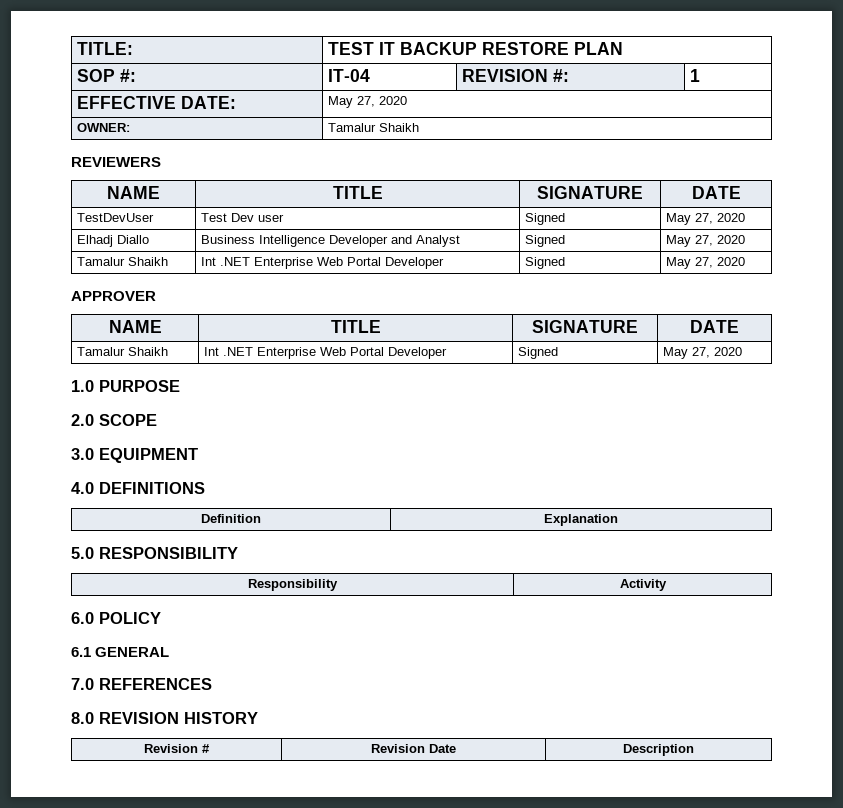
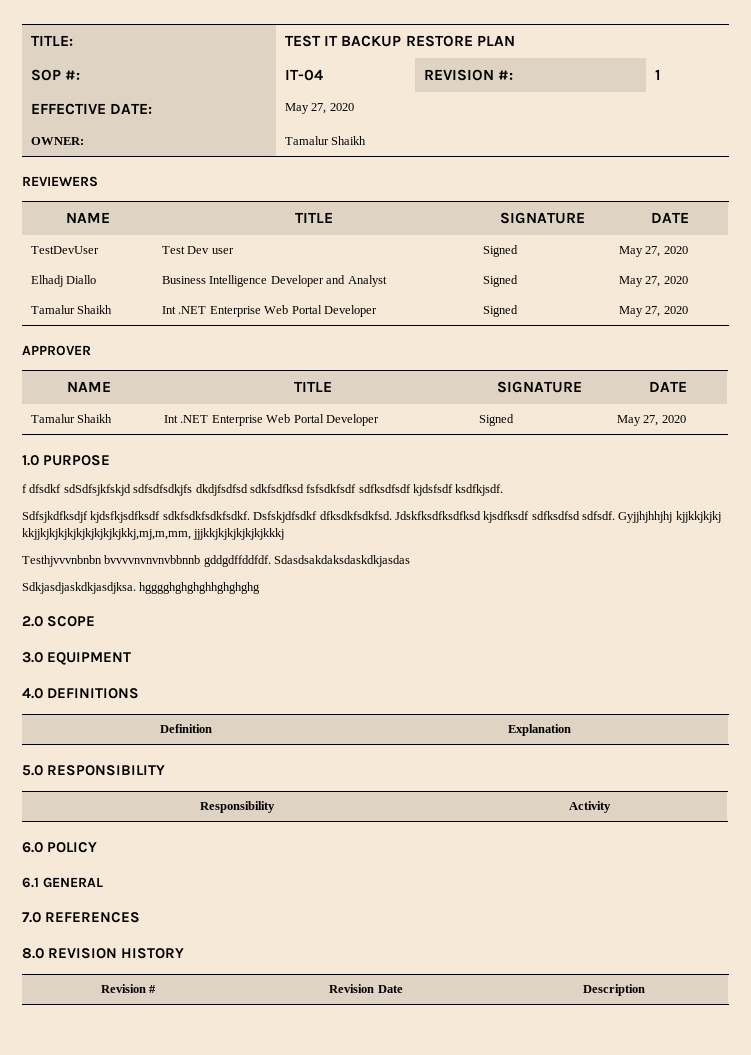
(180, 386) none -> [22,484,504,496] [22,511,721,523] [22,528,285,540] [22,555,411,567] [22,582,261,594] // f dfsdkf sdSdfsjkfskjd sdfsdfsdkjfs dkdjfsdfsd sdkfsdfksd fsfsdkfsdf sdfksdfsdf kjdsfsdf ksdfkjsdf. // Sdfsjkdfksdjf kjdsfkjsdfksdf sdkfsdkfsdkfsdkf. Dsfskjdfsdkf dfksdkfsdkfsd. Jdskfksdfksdfksd kjsdfksdf sdfksdfsd sdfsdf. Gyjjhjhhjhj kjjkkjkjkj kkjjkjkjkjkjkjkjkjkjkjkkj,mj,m,mm, jjjkkjkjkjkjkjkjkkkj // Testhjvvvnbnbn bvvvvnvnvnvbbnnb gddgdffddfdf. Sdasdsakdaksdaskdkjasdas // Sdkjasdjaskdkjasdjksa. hgggghghghghhghghghg

